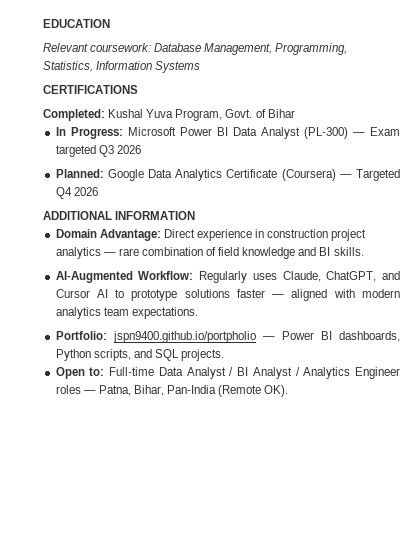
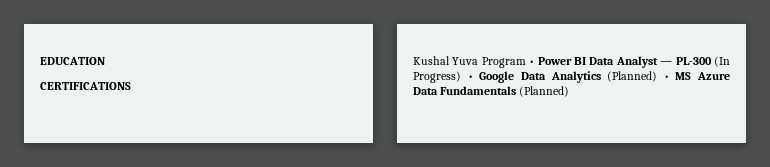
[43,43,348,55] [43,61,201,73] // Relevant coursework: Database Management, Programming, Statistics, Information Systems -> (105, 61) none
[43,109,105,121] Completed: -> (131, 86) none
[175,109,295,121] [55,127,400,139] [55,145,141,157] [55,169,400,181] [55,187,98,199] [43,211,196,220] [55,229,367,241] [55,247,364,259] [55,271,400,283] [55,289,401,301] [55,307,198,319] [55,331,401,343] [55,349,225,361] [55,367,401,379] [55,385,289,397] Program, Govt. of Bihar // In Progress: Microsoft Power BI Data Analyst (PL-300) — Exam targeted Q3 2026 // Planned: Google Data Analytics Certificate (Coursera) — Targeted Q4 2026 // ADDITIONAL INFORMATION // Domain Advantage: Direct experience in construction project analytics — rare combination of field knowledge and BI skills. // AI-Augmented Workflow: Regularly uses Claude, ChatGPT, and Cursor AI to prototype solutions faster — aligned with modern analytics team expectations. // Portfolio: jspn9400.github.io/portpholio — Power BI dashboards, Python scripts, and SQL projects. // Open to: Full-time Data Analyst / BI Analyst / Analytics Engineer roles — Patna, Bihar, Pan-India (Remote OK). -> [481,56,730,68] [413,71,730,83] [413,86,570,97] Program • Power BI Data Analyst — PL-300 (In Progress) • Google Data Analytics (Planned) • MS Azure Data Fundamentals (Planned)

